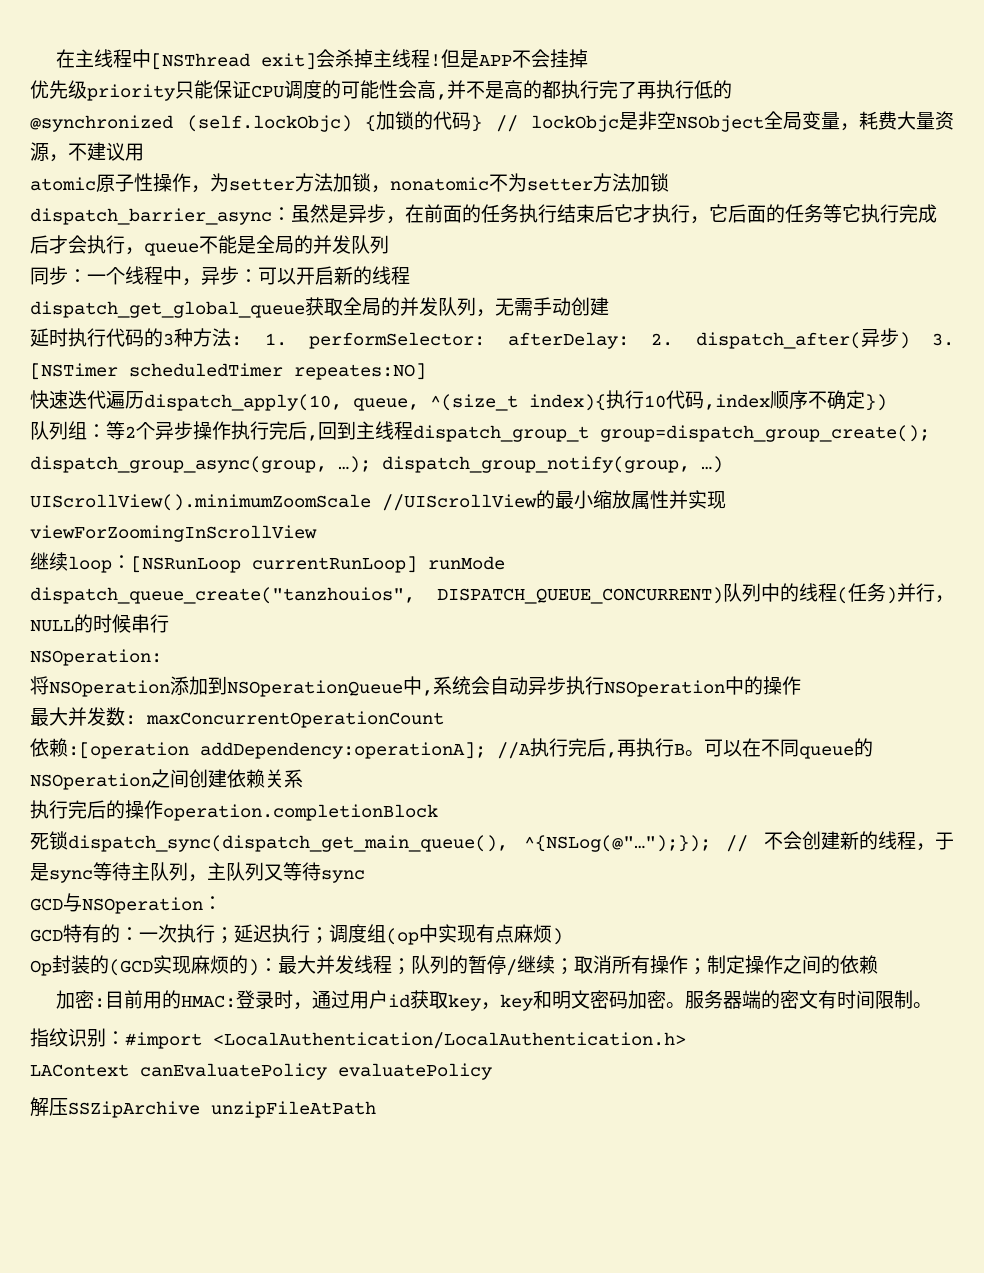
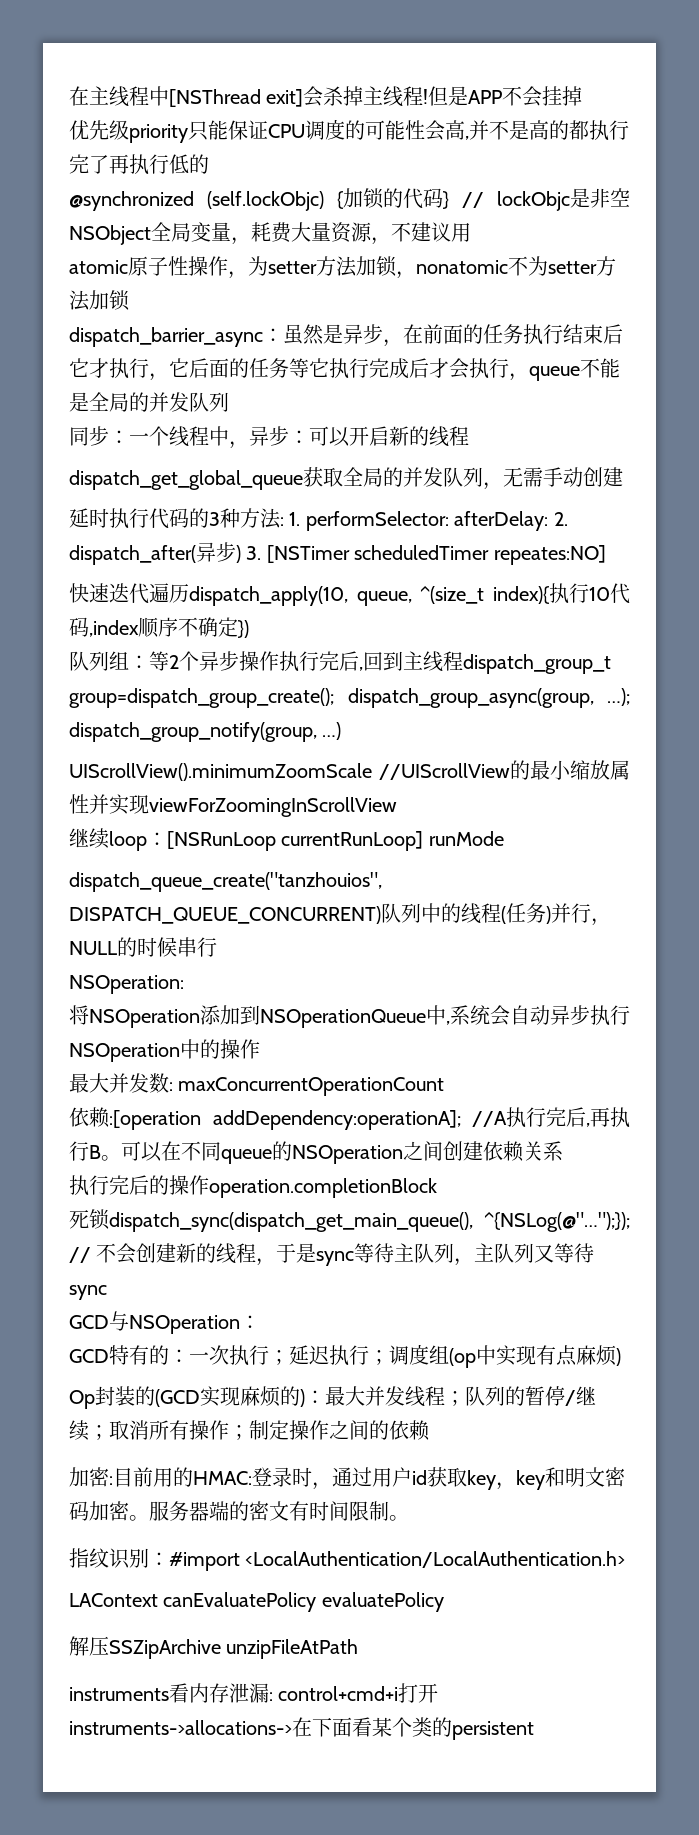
(376, 1109) none -> [69,1683,439,1703] [69,1717,534,1740] // instruments看内存泄漏: control+cmd+i打开instruments->allocations->在下面看某个类的persistent

